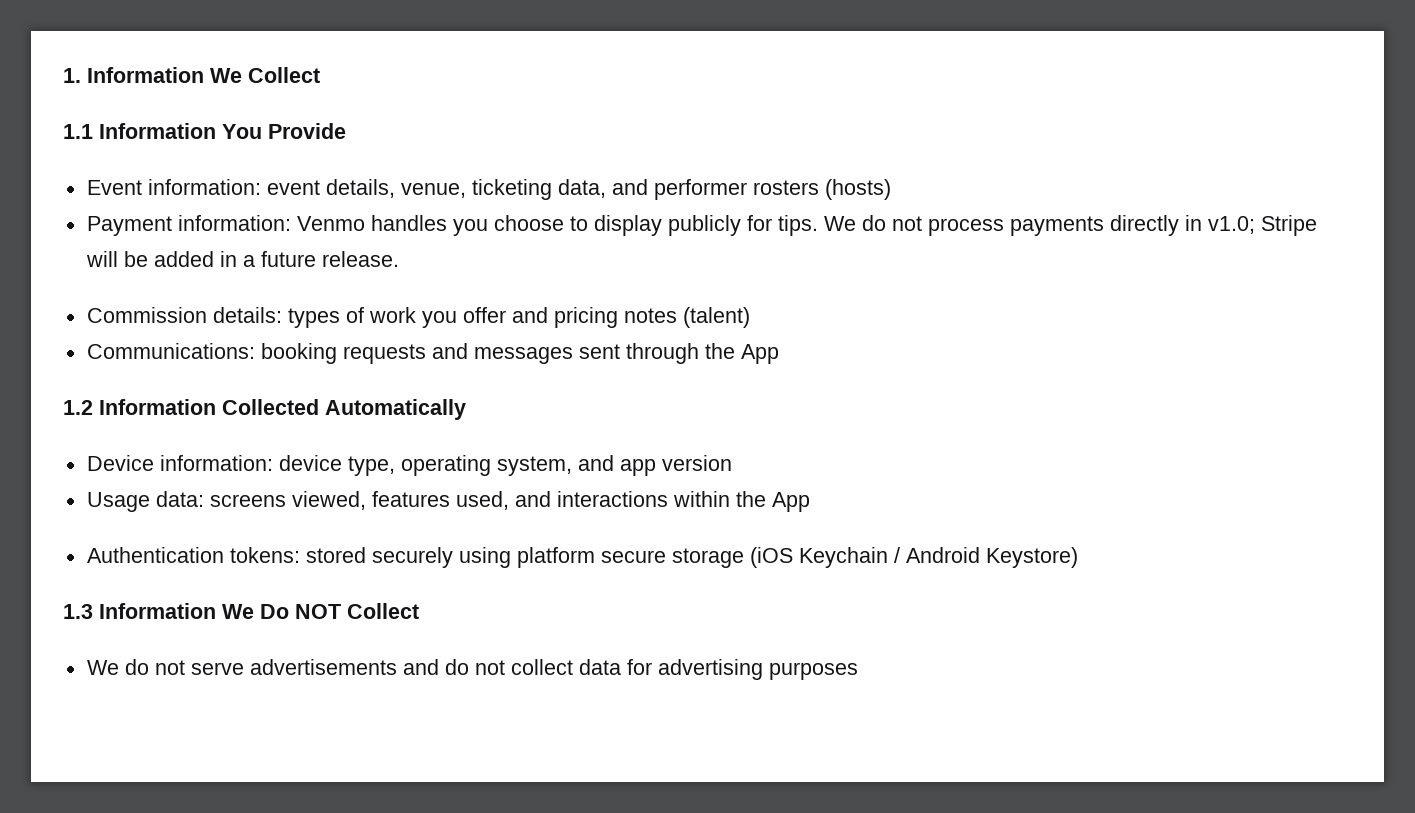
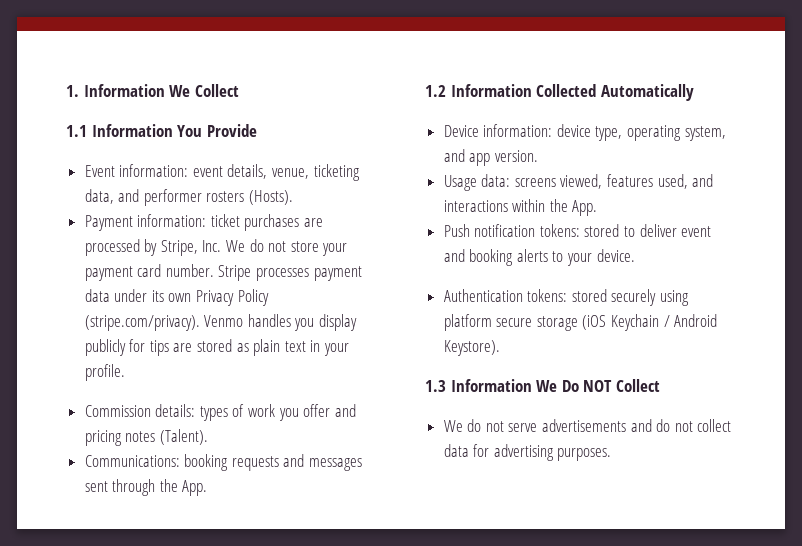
[824,179,891,200] (hosts) -> [249,190,294,205] (Hosts).
(291, 223) none -> [210,214,324,231] [84,239,348,256] [84,264,362,281] [84,289,269,306] [84,315,200,331] ticket purchases are processed by Stripe, Inc. We do not store your payment card number. Stripe processes payment data under its own Privacy Policy (stripe.com/privacy).
[493,215,588,231] choose to -> (315, 324) none
[777,215,1317,236] [85,251,399,267] tips. We do not process payments directly in v1.0; Stripe will be added in a future release. -> [149,339,350,356] [84,364,125,381] tips are stored as plain text in your profile.
[682,307,750,328] (talent) -> [159,429,208,445] (Talent).
[740,344,779,364] App -> [182,480,208,496] App.
[661,455,732,471] version -> [494,150,538,162] version.
[771,492,810,512] App -> [572,200,598,216] [443,224,712,237] [443,249,635,266] App. // Push notification tokens: stored to deliver event and booking alerts to your device.
[985,547,1078,568] Keystore) -> [443,340,500,356] Keystore).
[768,662,858,680] purposes -> [557,448,612,461] purposes.

